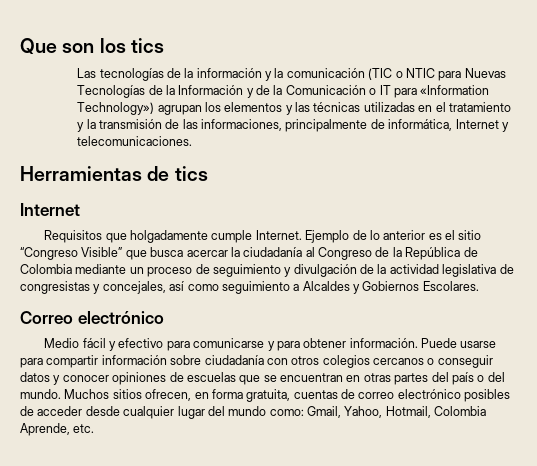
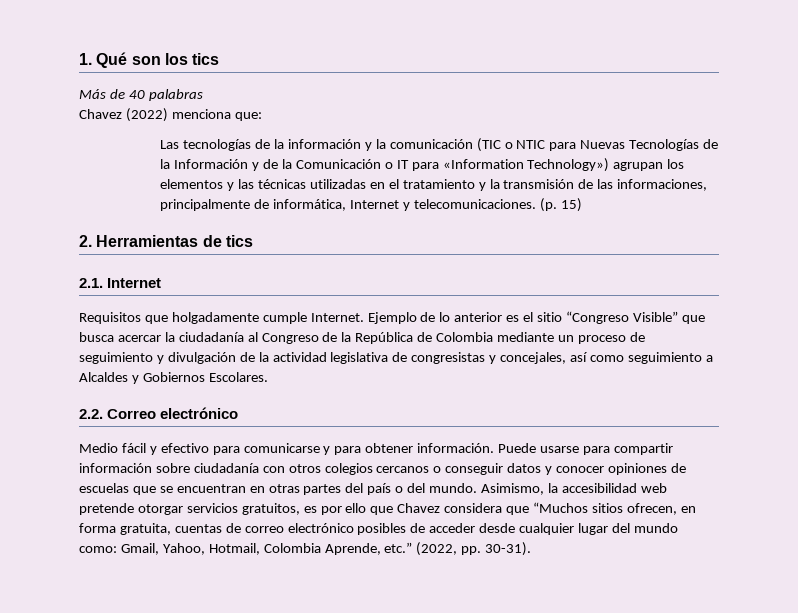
[20,38,57,54] Que -> [79,52,128,68] 1. Qué
(164, 45) none -> [79,89,203,101] [79,108,262,122] // Más de 40 palabras // Chavez (2022) menciona que:
(193, 141) // -> [539,198,582,212] [79,235,92,247] (p. 15) // 2.
(208, 173) none -> [79,278,103,288] 2.1.
(479, 286) none -> [79,409,103,419] 2.2.
[64,389,110,399] Muchos -> [480,483,667,495] [79,502,589,515] Asimismo, la accesibilidad web pretende otorgar servicios gratuitos, es por ello que Chavez considera que “Muchos
[73,424,95,433] etc. -> [384,542,532,556] etc.” (2022, pp. 30-31).

